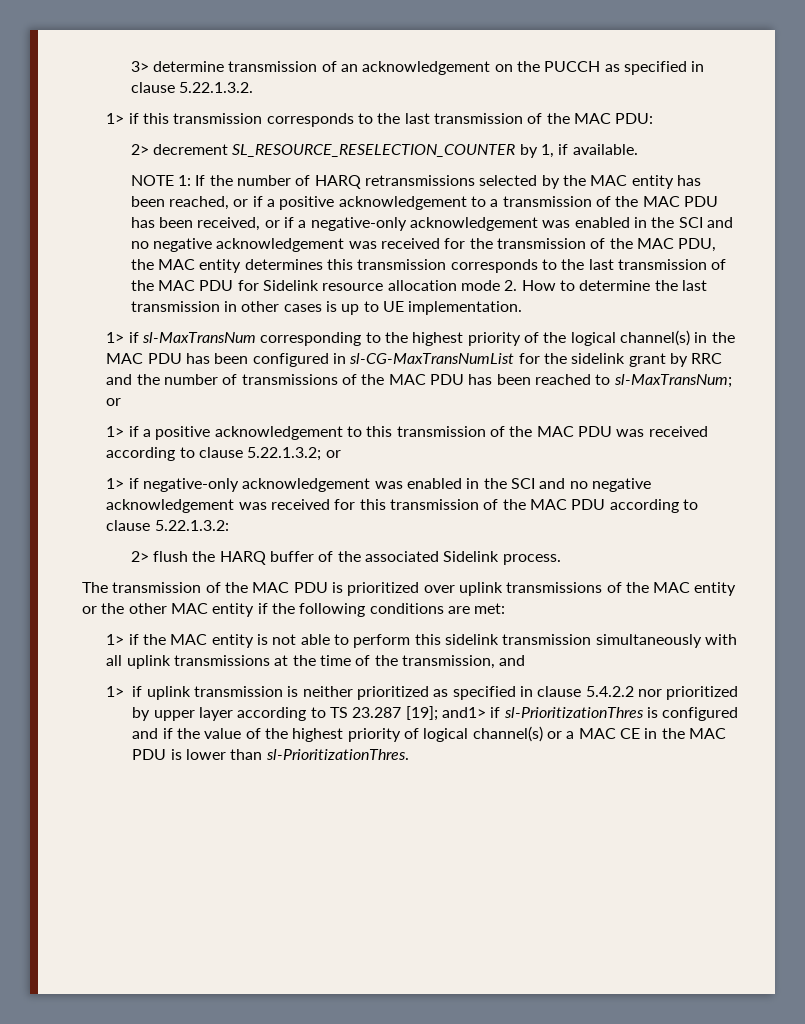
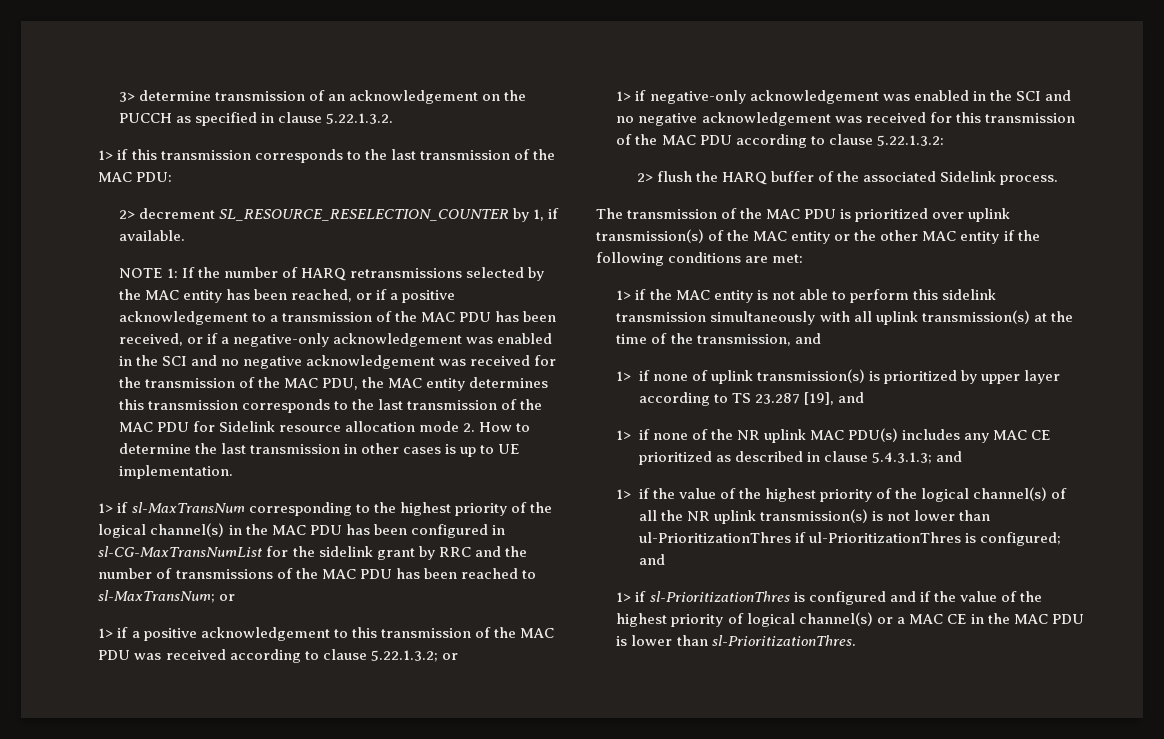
[506,582,603,593] transmissions -> [596,229,704,243] transmission(s)
[174,655,271,666] transmissions -> [921,310,1030,324] transmission(s)
[146,686,662,700] uplink transmission is neither prioritized as specified in clause 5.4.2.2 nor -> [652,369,881,384] none of uplink transmission(s) is
[405,706,486,721] [19]; and1> -> [804,392,865,405] [616,428,1052,443] [638,451,963,465] [616,487,1068,502] [638,509,991,524] [638,532,1062,546] [638,554,665,565] [616,592,632,602] [19], and // 1> if none of the NR uplink MAC PDU(s) includes any MAC CE prioritized as described in clause 5.4.3.1.3; and // 1> if the value of the highest priority of the logical channel(s) of all the NR uplink transmission(s) is not lower than ul-PrioritizationThres if ul-PrioritizationThres is configured; and // 1>

